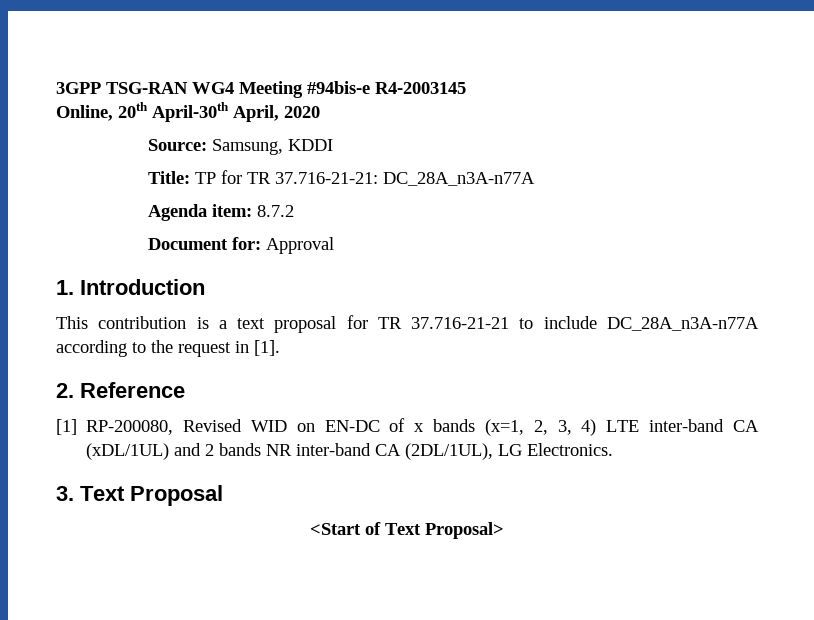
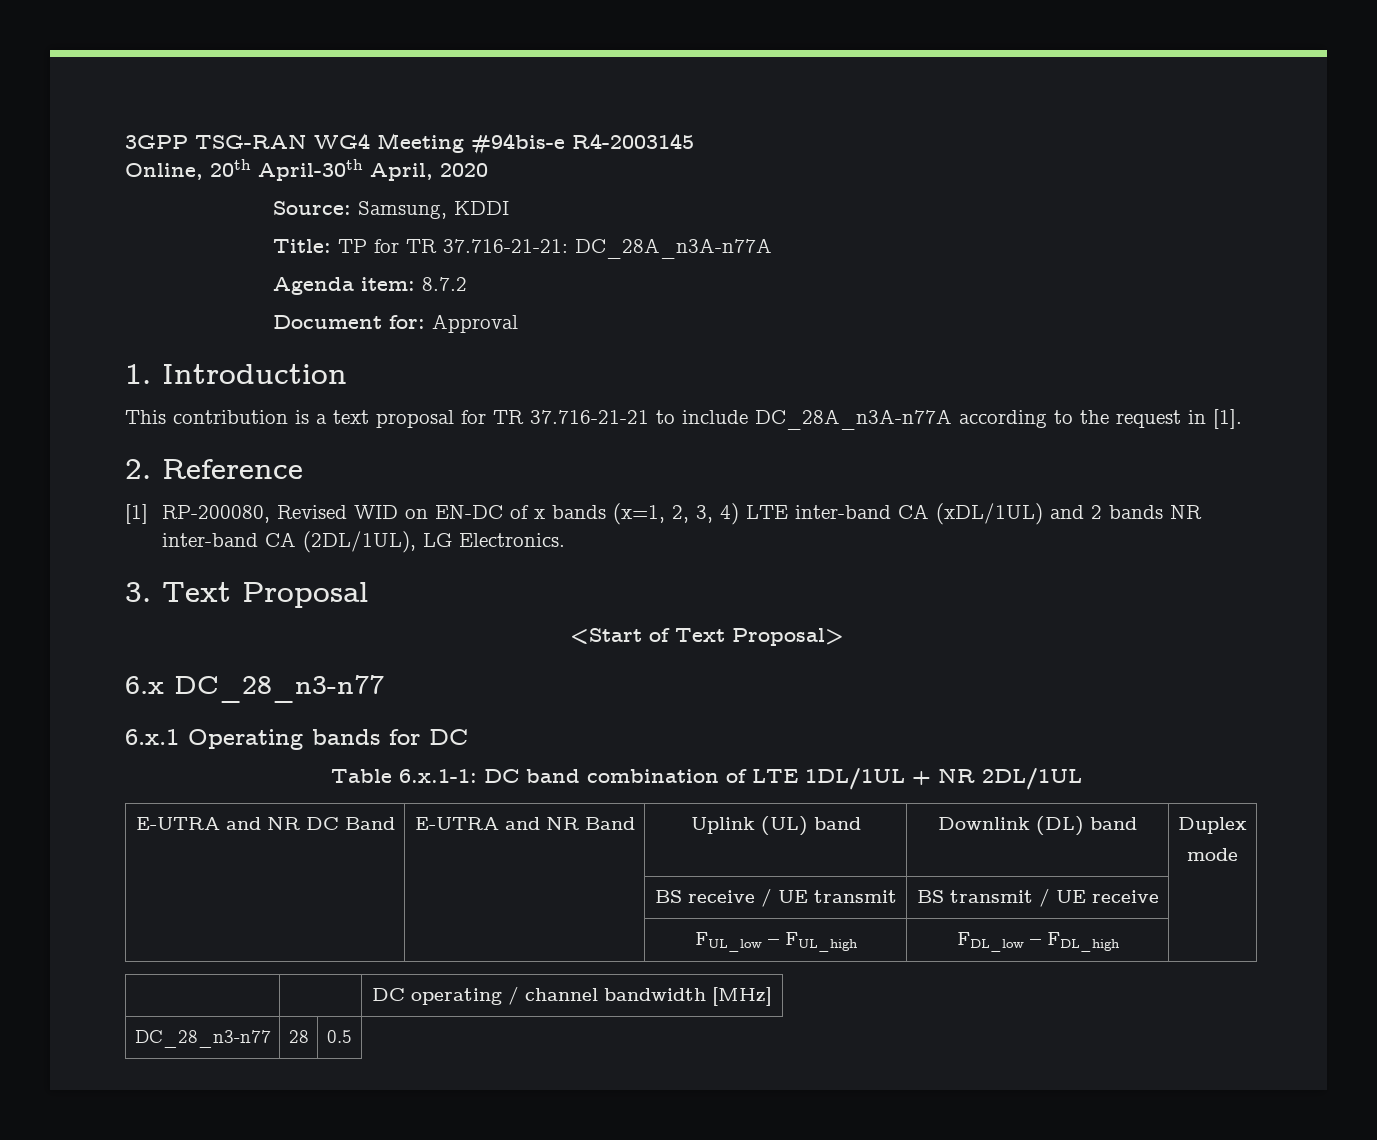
(504, 530) none -> [125,675,384,703] [125,729,468,750] [331,768,1082,790] [135,817,395,830] [414,817,635,830] [690,816,861,836] [938,816,1137,836] [1178,817,1247,834] [1187,848,1238,861] [654,888,897,907] [916,888,1159,907] [694,932,857,952] [956,932,1119,952] [372,986,772,1006] [134,1030,271,1048] [288,1030,309,1043] [327,1030,352,1043] // 6.x DC_28_n3-n77 // 6.x.1 Operating bands for DC // Table 6.x.1-1: DC band combination of LTE 1DL/1UL + NR 2DL/1UL // E-UTRA and NR DC Band | E-UTRA and NR Band | Uplink (UL) band | Downlink (DL) band | Duplex // mode // | | BS receive / UE transmit | BS transmit / UE receive | // | | FUL_low – FUL_high | FDL_low – FDL_high | // | | DC operating / channel bandwidth [MHz] // DC_28_n3-n77 | 28 | 0.5

